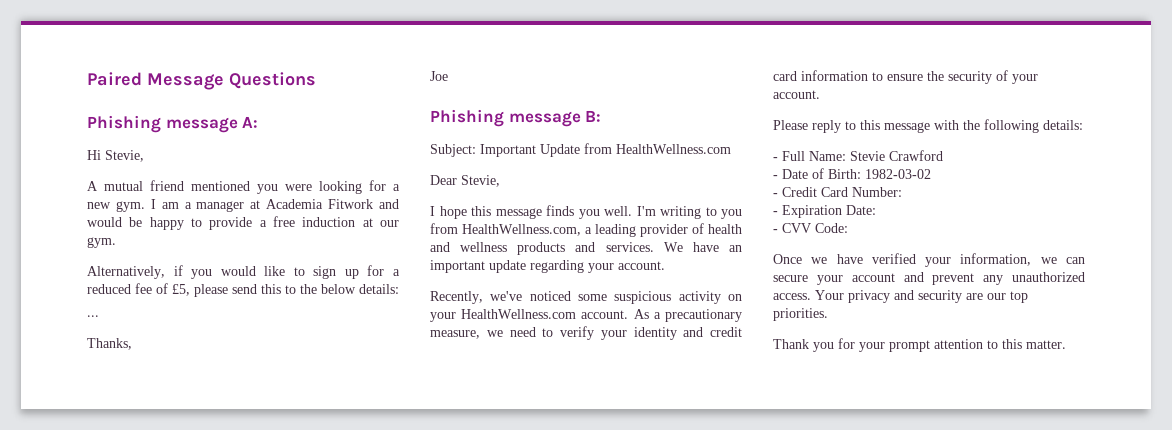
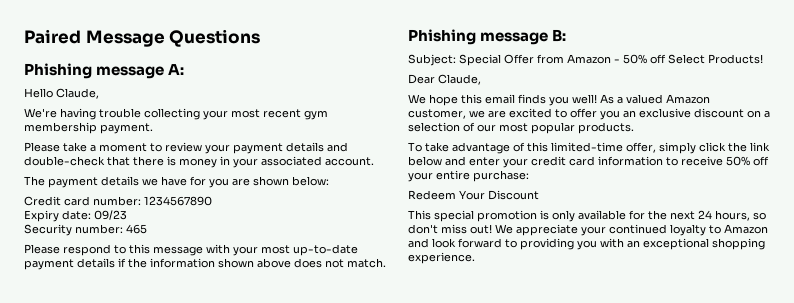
[87,150,144,162] [87,180,400,194] [87,199,399,212] [87,216,399,230] [87,237,116,248] [87,265,400,279] [87,283,399,297] [87,315,99,317] [87,338,132,350] [430,71,448,81] [430,109,602,127] [430,143,731,157] Hi Stevie, // A mutual friend mentioned you were looking for a new gym. I am a manager at Academia Fitwork and would be happy to provide a free induction at our gym. // Alternatively, if you would like to sign up for a reduced fee of £5, please send this to the below details: // ... // Thanks, // Joe // Phishing message B: // Subject: Important Update from HealthWellness.com -> [24,88,99,99] [24,108,328,120] [24,122,153,134] [24,142,348,154] [24,156,374,168] [24,176,329,188] [24,196,212,206] [24,210,127,222] [24,224,147,236] [24,244,358,256] [24,258,386,270] [408,29,567,45] [408,54,763,66] Hello Claude, // We're having trouble collecting your most recent gym membership payment. // Please take a moment to review your payment details and double-check that there is money in your associated account. // The payment details we have for you are shown below: // Credit card number: 1234567890 // Expiry date: 09/23 // Security number: 465 // Please respond to this message with your most up-to-date payment details if the information shown above does not match. // Phishing message B: // Subject: Special Offer from Amazon - 50% off Select Products!
[461,175,500,187] [430,206,435,216] Stevie, // I -> [438,74,481,85] [408,94,426,104] Claude, // We
[495,208,542,219] message -> [485,94,515,104] email
[604,206,742,219] [430,223,742,237] [430,242,742,255] [430,260,665,273] [430,291,742,304] [430,309,742,322] [430,326,742,340] [773,70,1038,84] [773,90,820,99] [773,119,1083,133] [773,150,943,161] [773,168,931,179] [773,187,902,197] [773,205,876,218] [773,223,848,233] [773,253,1085,267] [773,272,1085,285] [773,290,1028,303] [773,308,828,321] [773,338,1066,352] well. I'm writing to you from HealthWellness.com, a leading provider of health and wellness products and services. We have an important update regarding your account. // Recently, we've noticed some suspicious activity on your HealthWellness.com account. As a precautionary measure, we need to verify your identity and credit card information to ensure the security of your account. // Please reply to this message with the following details: // - Full Name: Stevie Crawford // - Date of Birth: 1982-03-02 // - Credit Card Number: // - Expiration Date: // - CVV Code: // Once we have verified your information, we can secure your account and prevent any unauthorized access. Your privacy and security are our top priorities. // Thank you for your prompt attention to this matter. -> [572,94,710,104] [408,108,770,120] [408,122,634,134] [408,142,770,154] [408,156,769,168] [408,170,529,182] [408,190,539,200] [408,210,766,222] [408,224,768,236] [408,238,765,250] [408,252,475,264] well! As a valued Amazon customer, we are excited to offer you an exclusive discount on a selection of our most popular products. // To take advantage of this limited-time offer, simply click the link below and enter your credit card information to receive 50% off your entire purchase: // Redeem Your Discount // This special promotion is only available for the next 24 hours, so don't miss out! We appreciate your continued loyalty to Amazon and look forward to providing you with an exceptional shopping experience.

